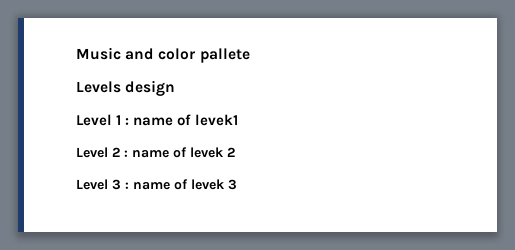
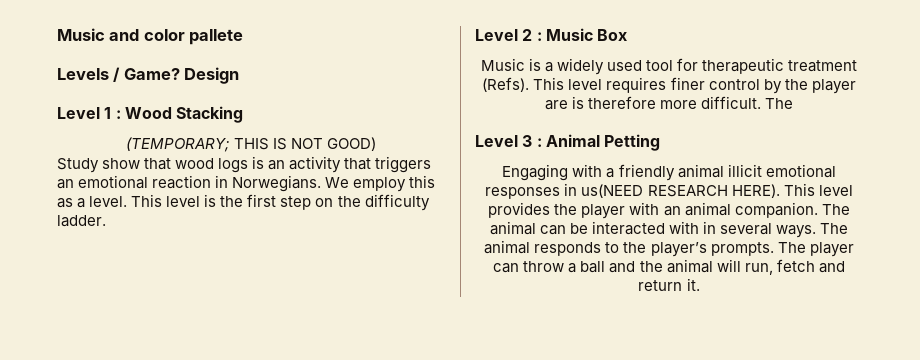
[125,80,176,96] design -> [113,67,240,84] / Game? Design
[133,114,239,126] [76,147,235,158] [76,179,237,190] name of levek1 // Level 2 : name of levek 2 // Level 3 : name of levek 3 -> [124,106,244,123] [125,137,377,152] [57,156,432,173] [57,175,436,192] [57,194,430,211] [57,215,106,227] [475,28,628,41] [480,58,858,75] [482,77,856,94] [544,96,794,110] [475,134,661,151] [502,164,836,181] [485,183,853,199] [488,202,850,219] [489,221,849,238] [484,240,854,257] [493,259,845,275] [638,278,700,291] Wood Stacking // (TEMPORARY; THIS IS NOT GOOD) // Study show that wood logs is an activity that triggers an emotional reaction in Norwegians. We employ this as a level. This level is the first step on the difficulty ladder. // Level 2 : Music Box // Music is a widely used tool for therapeutic treatment (Refs). This level requires finer control by the player are is therefore more difficult. The // Level 3 : Animal Petting // Engaging with a friendly animal illicit emotional responses in us(NEED RESEARCH HERE). This level provides the player with an animal companion. The animal can be interacted with in several ways. The animal responds to the player’s prompts. The player can throw a ball and the animal will run, fetch and return it.

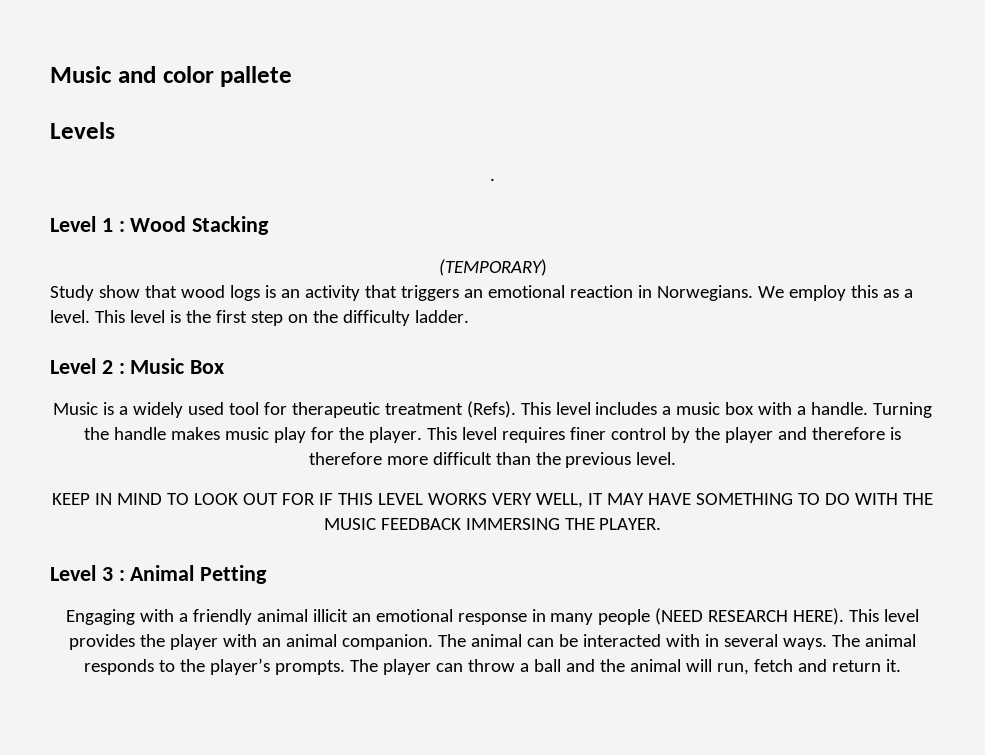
[113,67,240,84] / Game? Design -> [490,178,495,181] // .
[125,137,377,152] (TEMPORARY; THIS IS NOT GOOD) -> [438,259,547,276] (TEMPORARY)
(603, 84) none -> [595,402,933,418] [84,427,498,443] includes a music box with a handle. Turning the handle makes music play for the player. This level
[544,100,568,110] are -> [777,427,885,440] and therefore
[701,96,794,109] difficult. The -> [432,452,677,468] [52,493,933,508] [323,518,662,530] difficult than the previous level. // KEEP IN MIND TO LOOK OUT FOR IF THIS LEVEL WORKS VERY WELL, IT MAY HAVE SOMETHING TO DO WITH THE MUSIC FEEDBACK IMMERSING THE PLAYER.
[765,164,836,178] [485,183,644,199] emotional responses in us(NEED -> [351,608,704,625] an emotional response in many people (NEED

